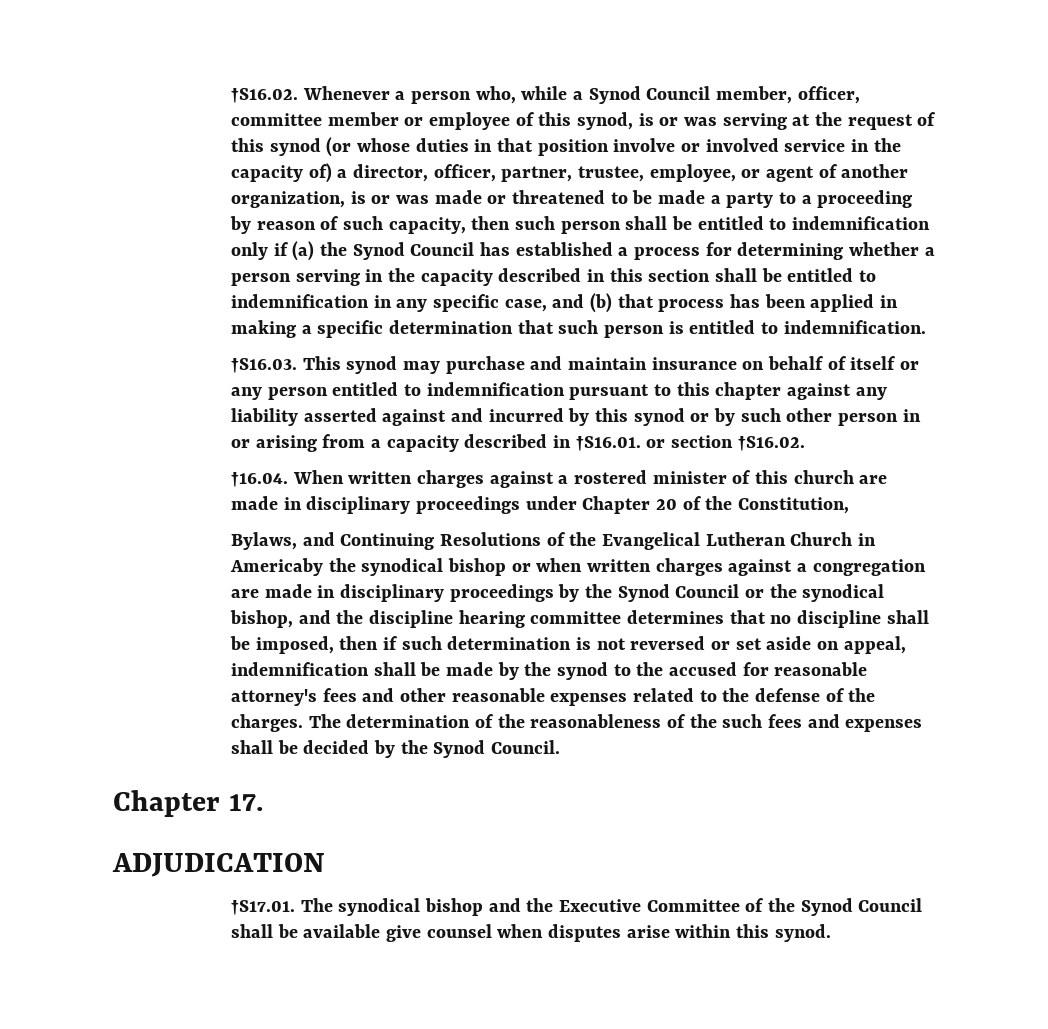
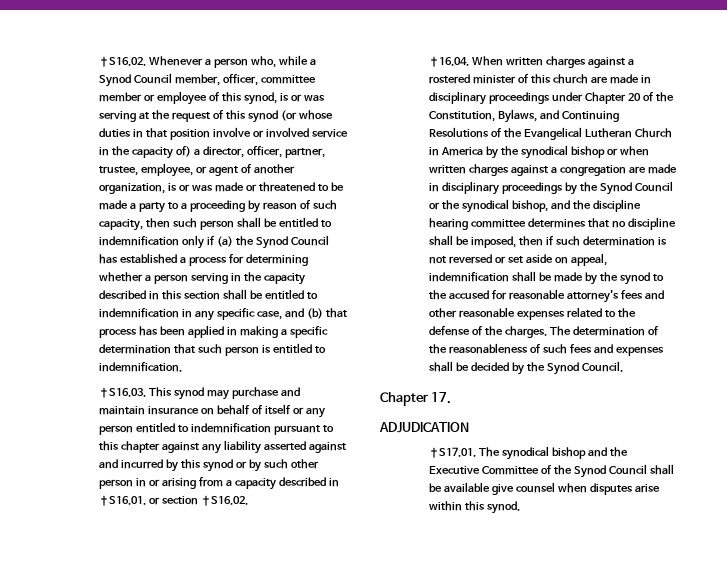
(850, 505) // -> (495, 116) none
[229,558,323,576] Americaby -> [440,146,498,159] America by
[689,714,717,728] the -> (541, 349) none

